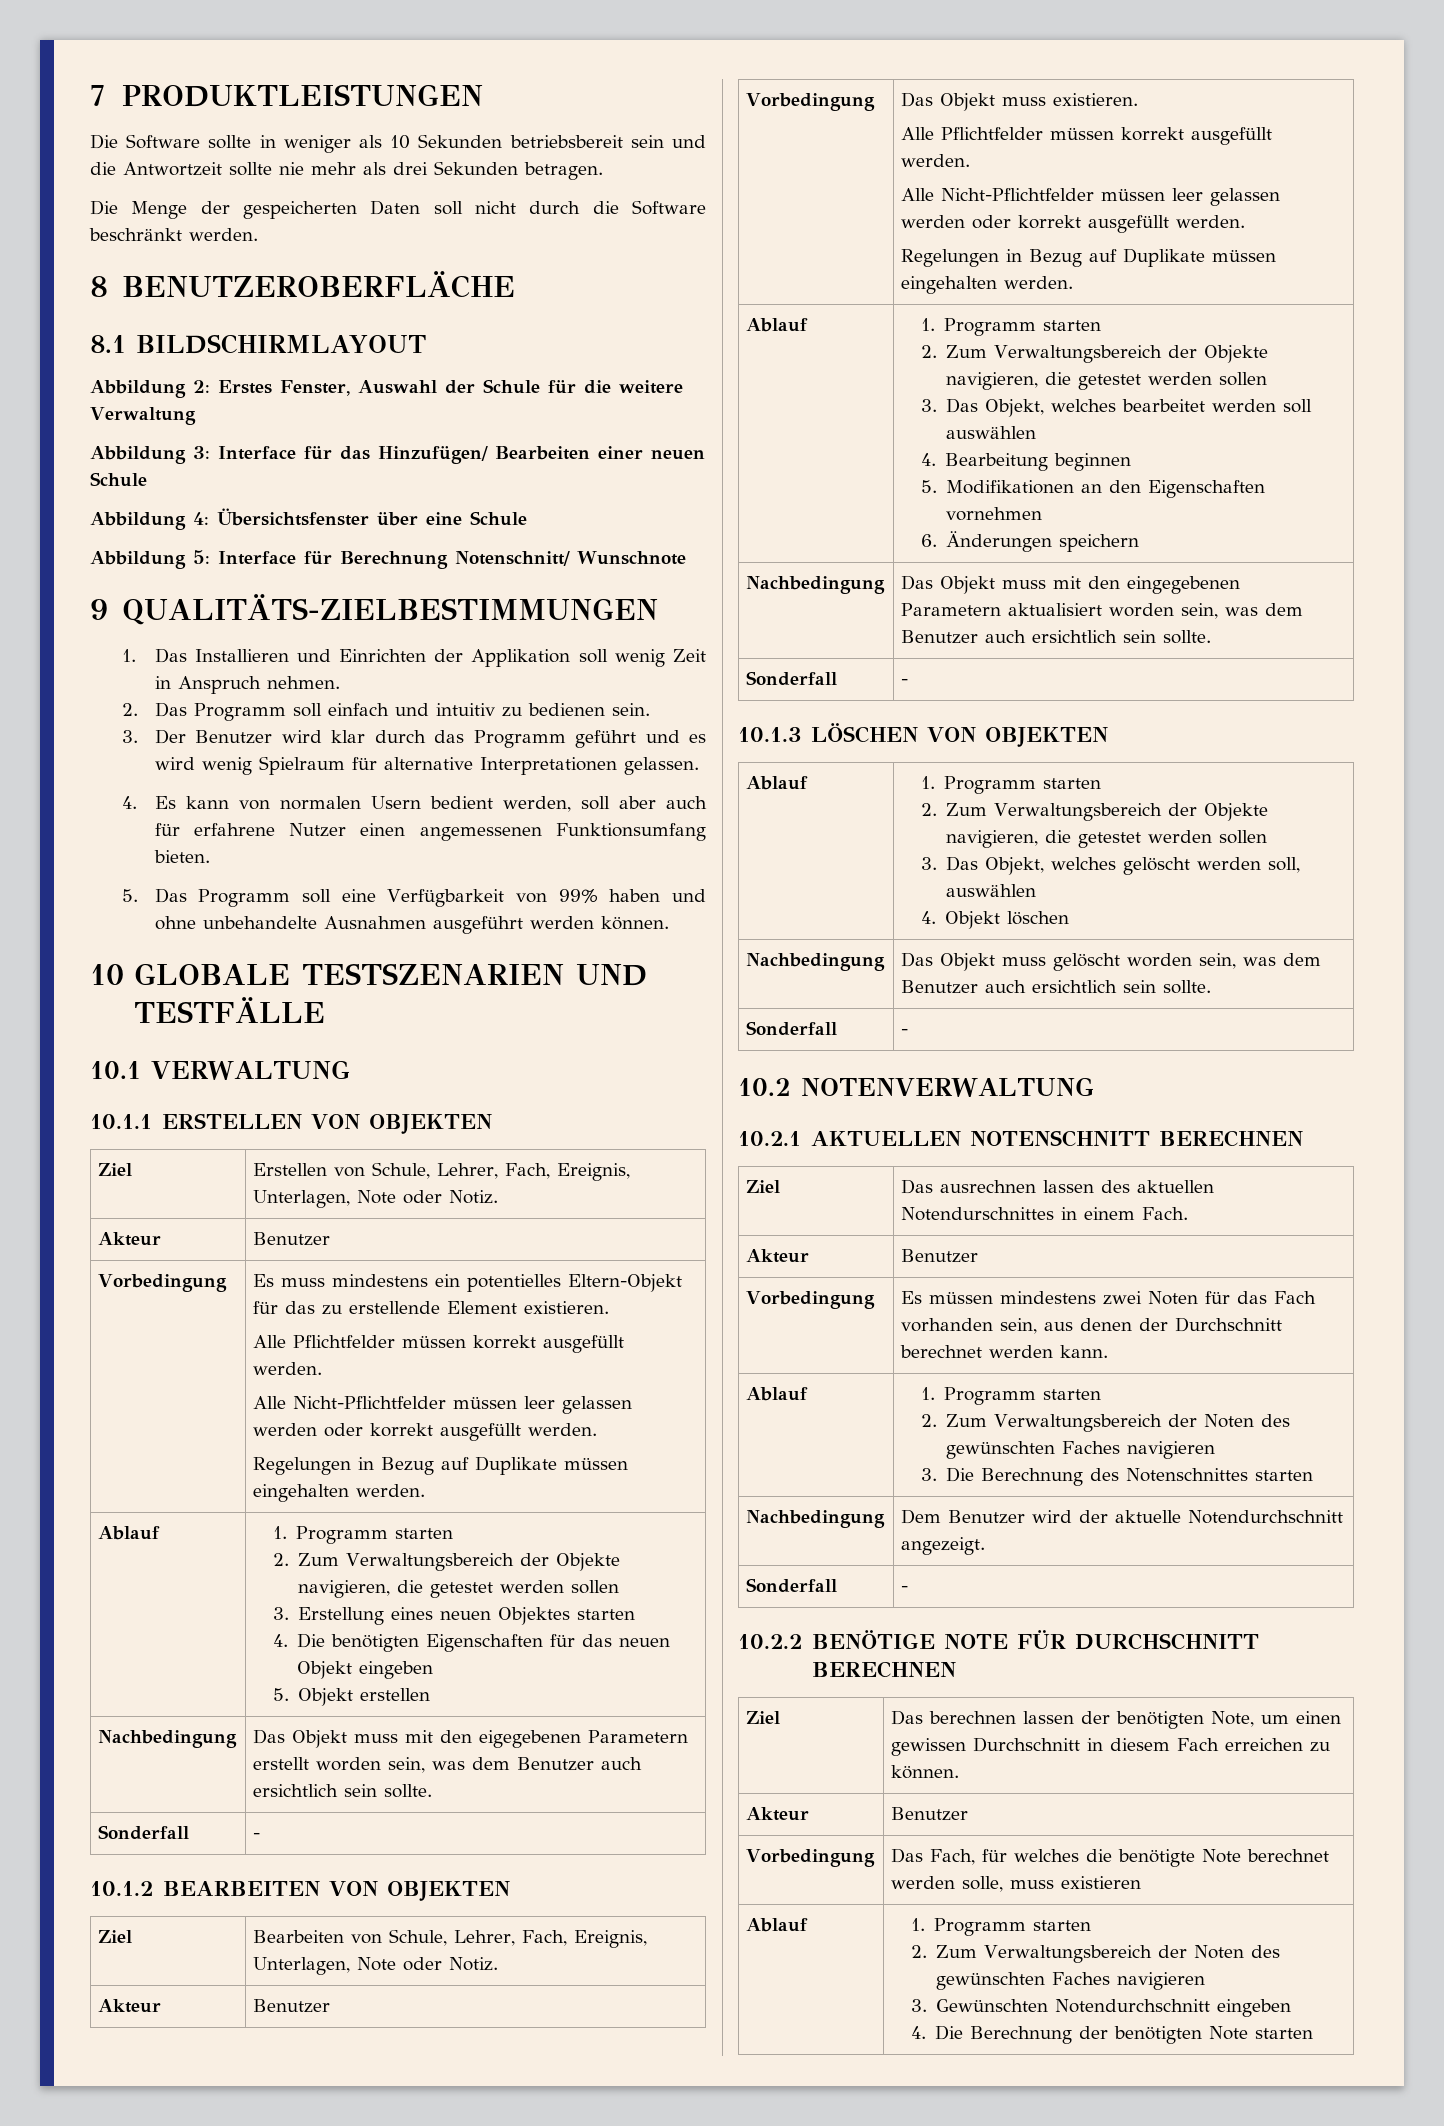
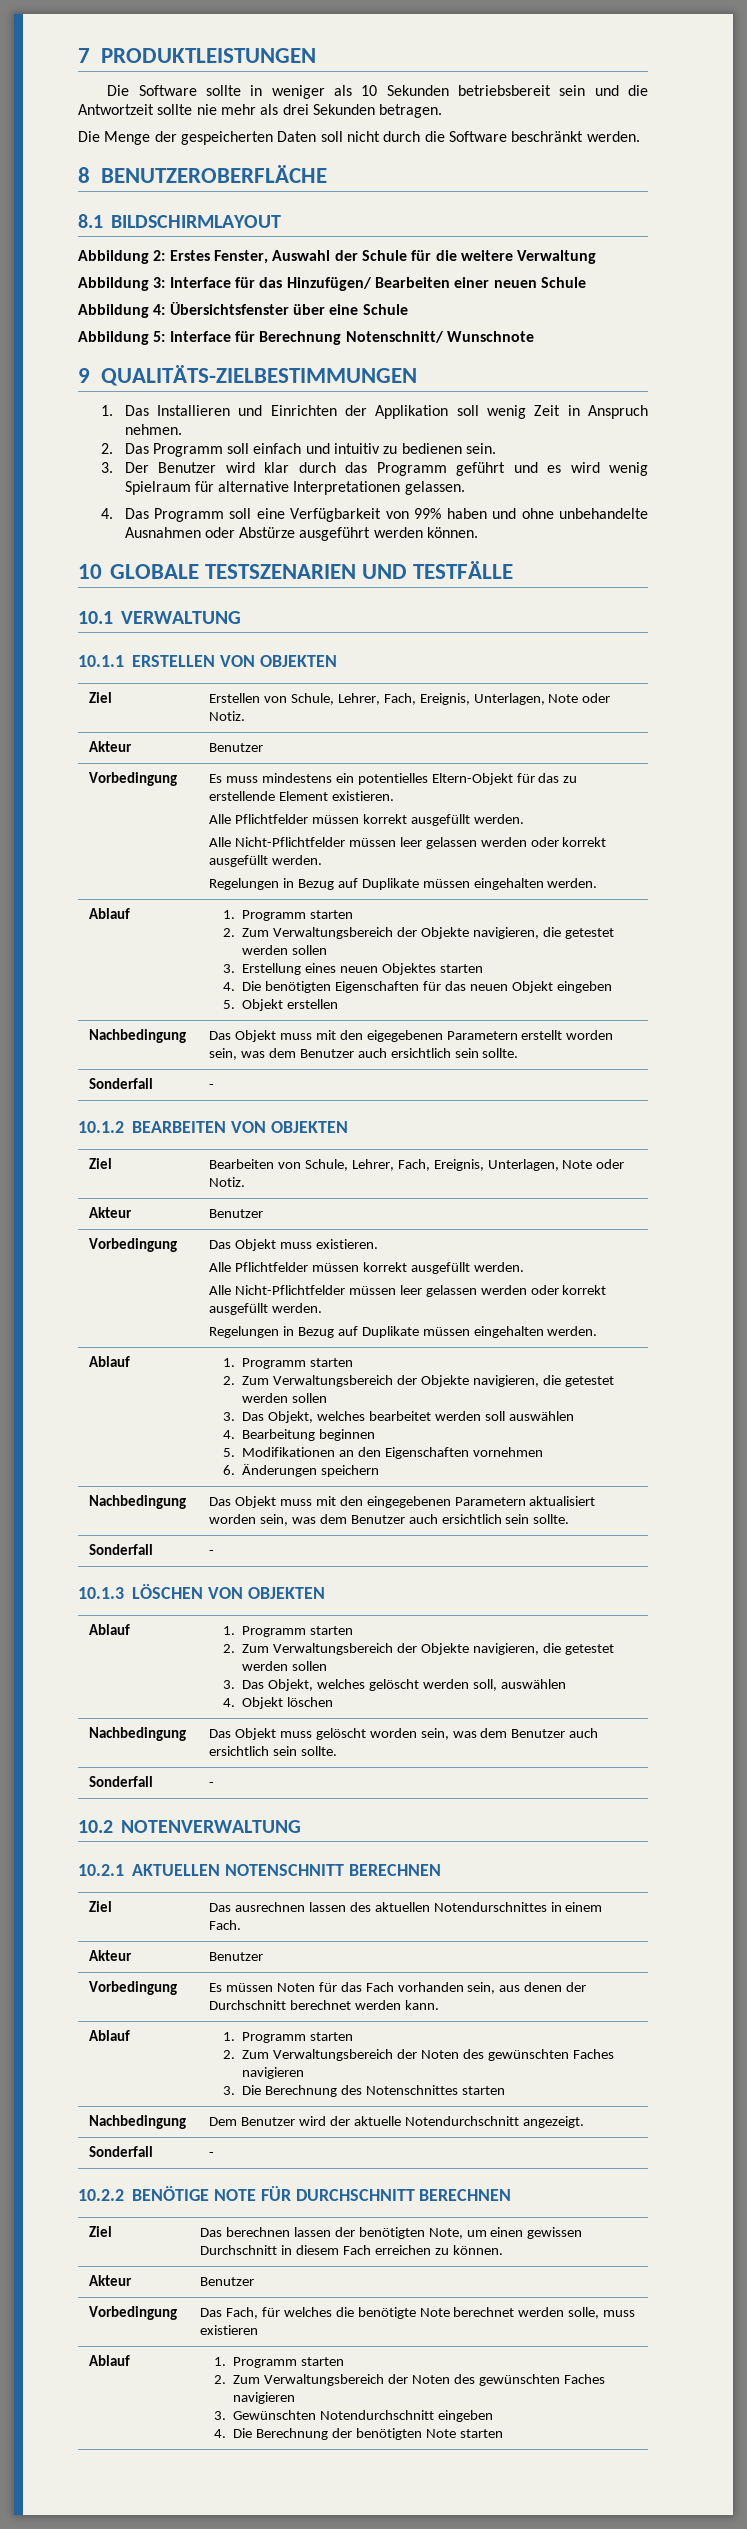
[154,796,707,812] [154,823,707,841] [153,850,210,863] [122,889,139,902] Es kann von normalen Usern bedient werden, soll aber auch für erfahrene Nutzer einen angemessenen Funktionsumfang bieten. // 5. -> (114, 513) none
(426, 922) none -> [204,527,296,538] oder Abstürze
[1000,1291,1143,1305] mindestens zwei -> (273, 1987) none

